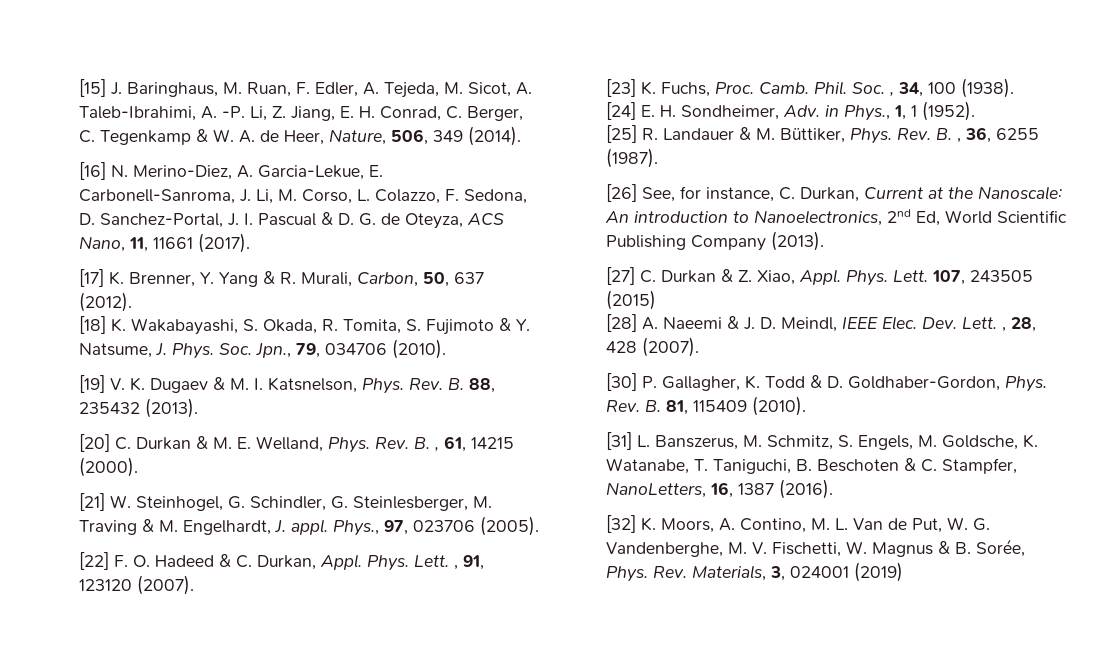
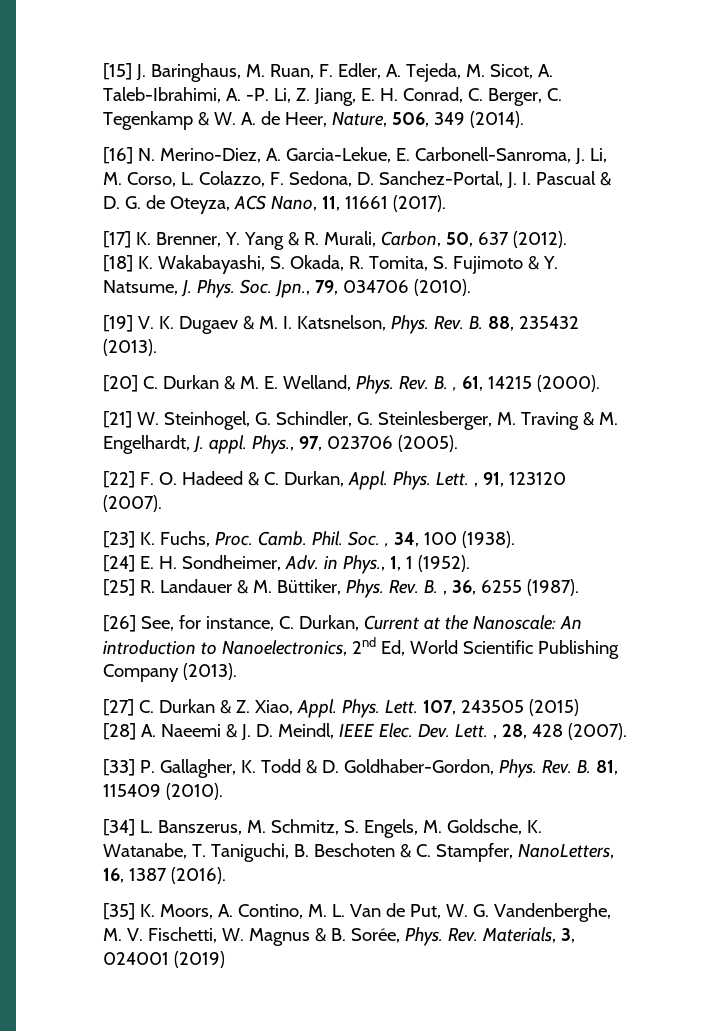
[605,373,637,391] [30] -> [102,759,135,776] [33]
[605,432,632,450] [31] -> [102,819,135,836] [34]
[605,515,636,533] [32] -> [102,903,135,920] [35]

